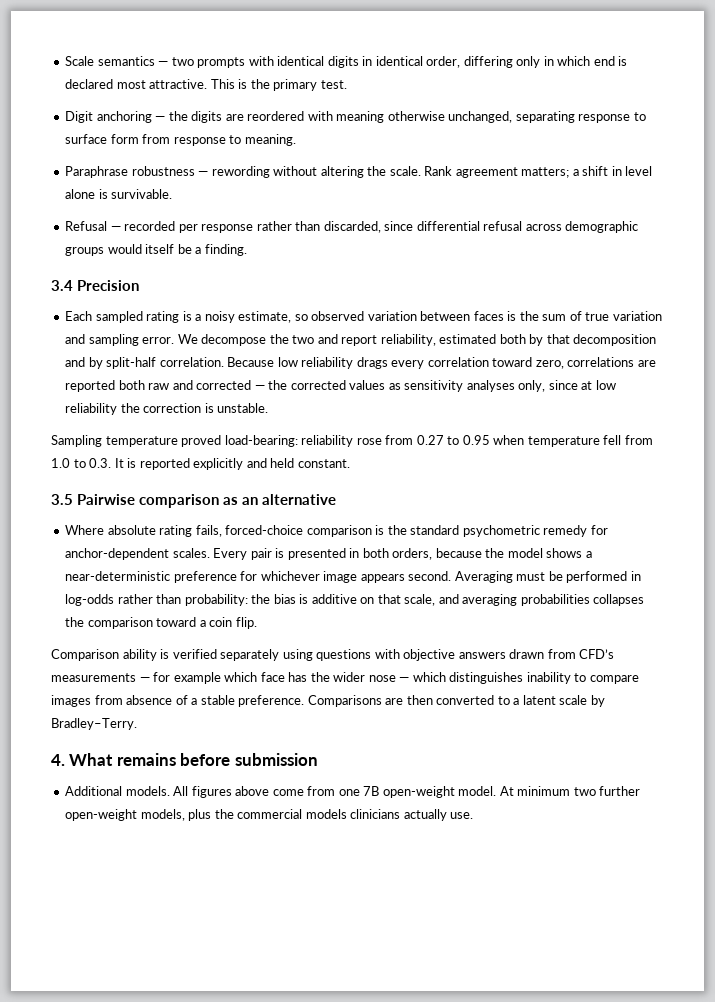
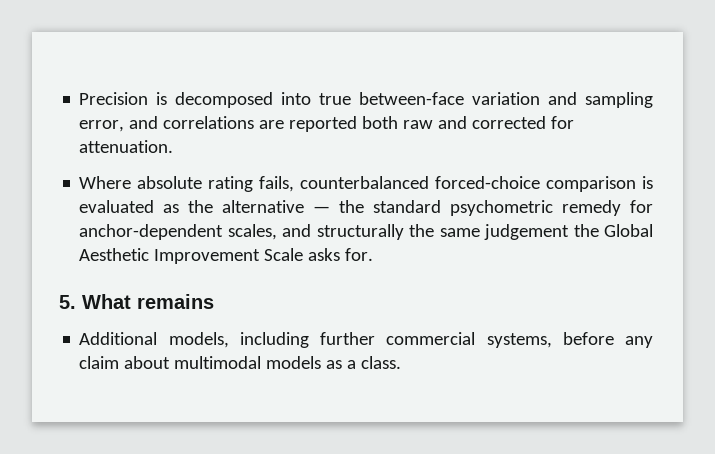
[65,56,628,68] [65,79,347,91] [65,111,646,123] [65,134,296,146] [65,166,653,178] [65,189,173,199] [65,221,639,233] [65,244,247,256] [51,280,140,291] [65,311,662,323] [65,334,657,346] [65,357,564,369] Scale semantics — two prompts with identical digits in identical order, differing only in which end is declared most attractive. This is the primary test. // Digit anchoring — the digits are reordered with meaning otherwise unchanged, separating response to surface form from response to meaning. // Paraphrase robustness — rewording without altering the scale. Rank agreement matters; a shift in level alone is survivable. // Refusal — recorded per response rather than discarded, since differential refusal across demographic groups would itself be a finding. // 3.4 Precision // Each sampled rating is a noisy estimate, so observed variation between faces is the sum of true variation and sampling error. We decompose the two and report reliability, estimated both by that decomposition and by split-half correlation. Because low reliability drags every correlation toward zero, -> [79,92,653,108] [79,116,159,132] Precision is decomposed into true between-face variation and sampling error, and
[254,380,616,392] [65,403,269,415] [51,435,653,447] [51,458,350,470] [51,494,337,508] — the corrected values as sensitivity analyses only, since at low reliability the correction is unstable. // Sampling temperature proved load-bearing: reliability rose from 0.27 to 0.95 when temperature fell from 1.0 to 0.3. It is reported explicitly and held constant. // 3.5 Pairwise comparison as an alternative -> [551,116,575,129] [79,140,174,153] for attenuation.
(222, 531) none -> [300,176,430,189] counterbalanced
(385, 530) none -> [79,200,331,213] evaluated as the alternative —
[172,548,592,560] [65,571,641,583] [65,594,645,606] [65,617,257,629] [51,649,615,661] [51,672,639,684] [51,695,605,707] [51,718,137,730] [51,754,65,766] scales. Every pair is presented in both orders, because the model shows a near-deterministic preference for whichever image appears second. Averaging must be performed in log-odds rather than probability: the bias is additive on that scale, and averaging probabilities collapses the comparison toward a coin flip. // Comparison ability is verified separately using questions with objective answers drawn from CFD’s measurements — for example which face has the wider nose — which distinguishes inability to compare images from absence of a stable preference. Comparisons are then converted to a latent scale by Bradley–Terry. // 4. -> [227,224,653,240] [79,248,374,264] [59,295,76,309] scales, and structurally the same judgement the Global Aesthetic Improvement Scale asks for. // 5.
[180,753,318,766] before submission -> (214, 301) none
[125,786,641,798] [65,809,474,821] models. All figures above come from one 7B open-weight model. At minimum two further open-weight models, plus the commercial models clinicians actually use. -> [168,332,653,348] [79,356,402,369] models, including further commercial systems, before any claim about multimodal models as a class.

